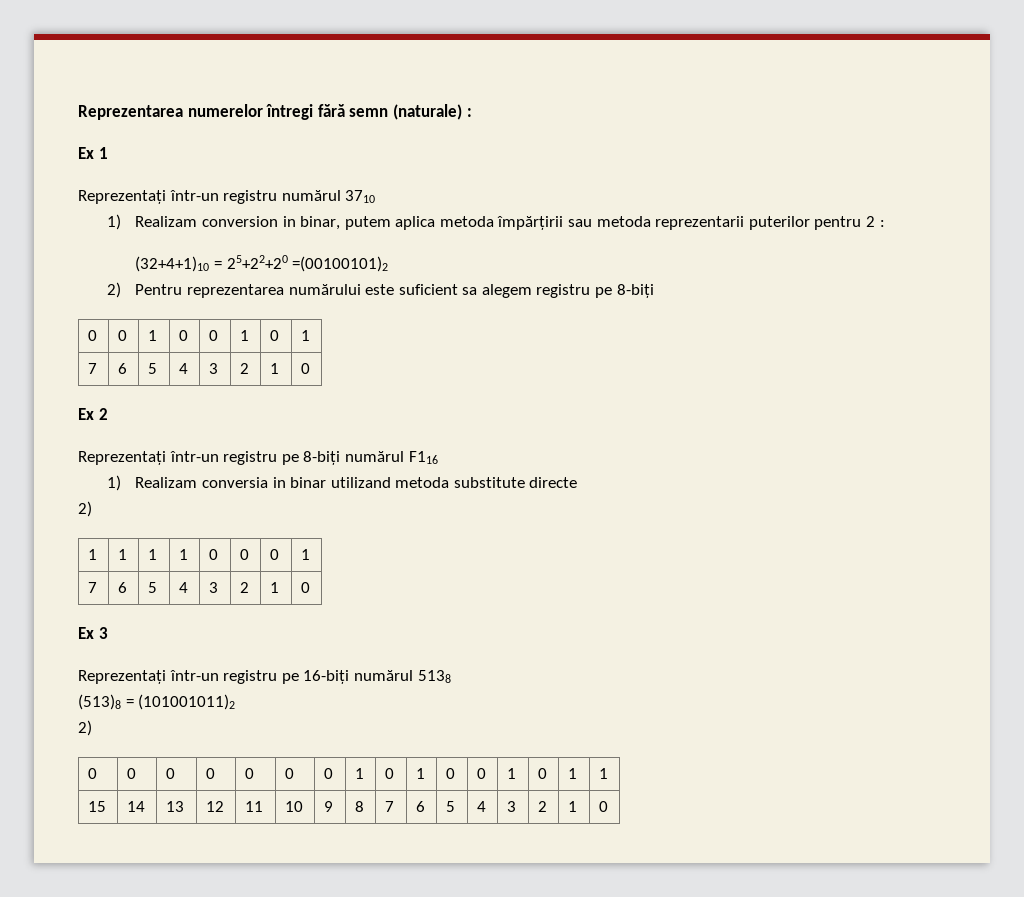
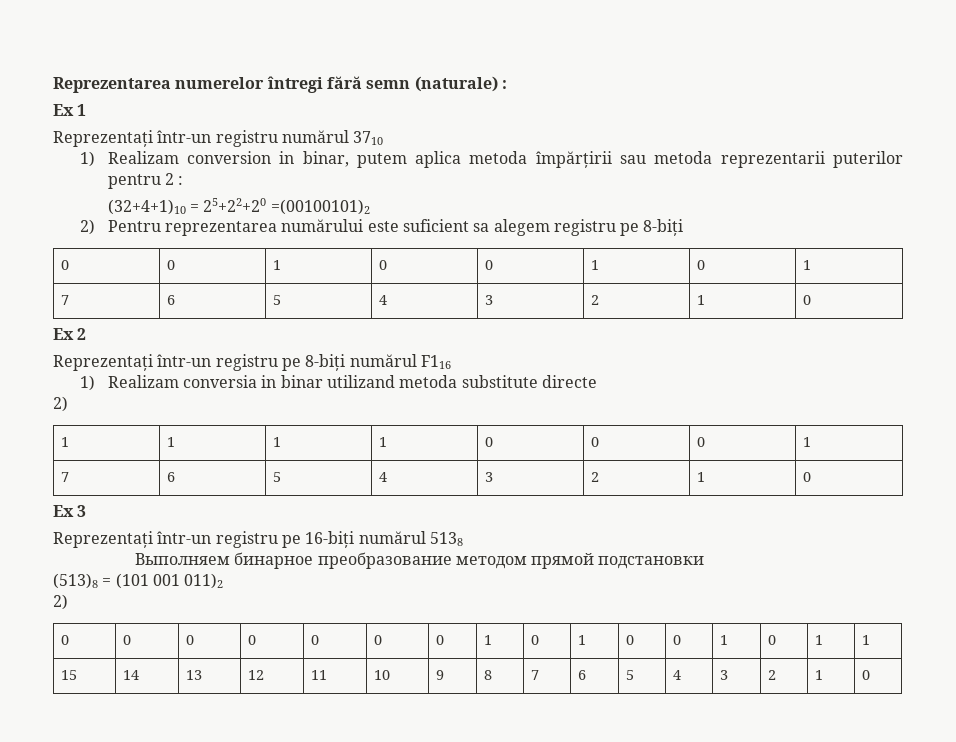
(451, 676) none -> [134,552,705,569] // Выполняем бинарное преобразование методом прямой подстановки
[138,694,236,710] (101001011)2 -> [115,573,224,589] (101 001 011)2

